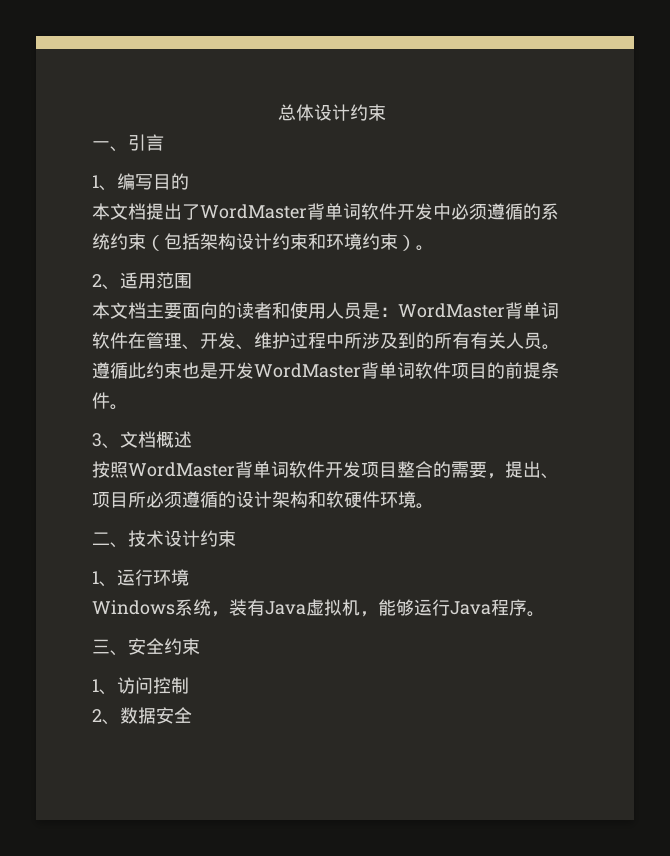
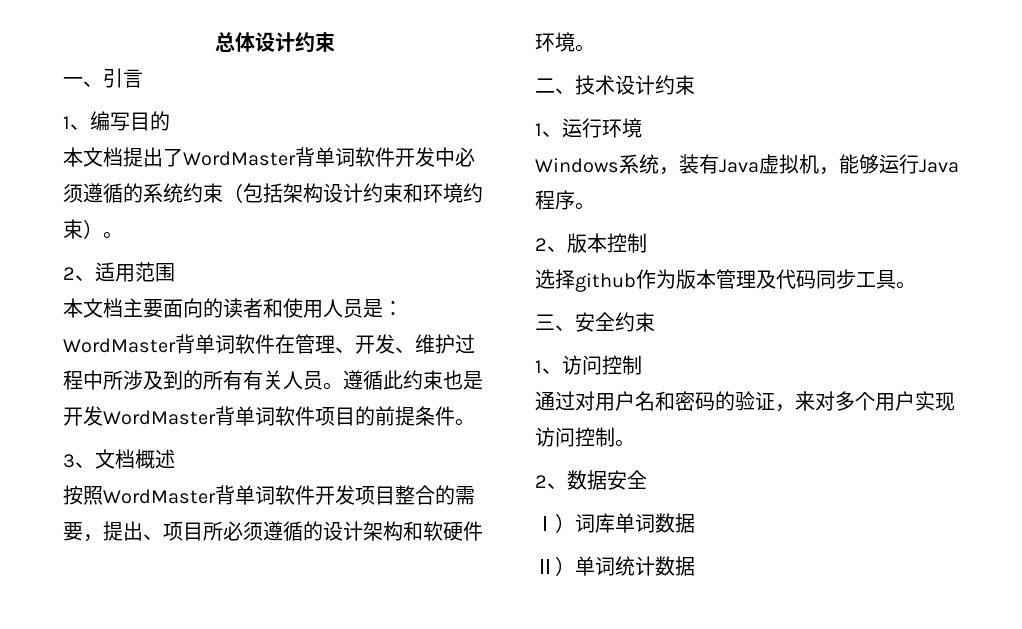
(545, 614) none -> [535,233,647,253] [535,269,916,292] // 2、版本控制 // 选择github作为版本管理及代码同步工具。
[92,707,192,725] 2、数据安全 -> [535,391,955,412] [535,427,635,447] [535,470,647,490] [535,513,695,533] [535,556,695,576] 通过对用户名和密码的验证，来对多个用户实现访问控制。 // 2、数据安全 // Ⅰ）词库单词数据 // Ⅱ）单词统计数据

